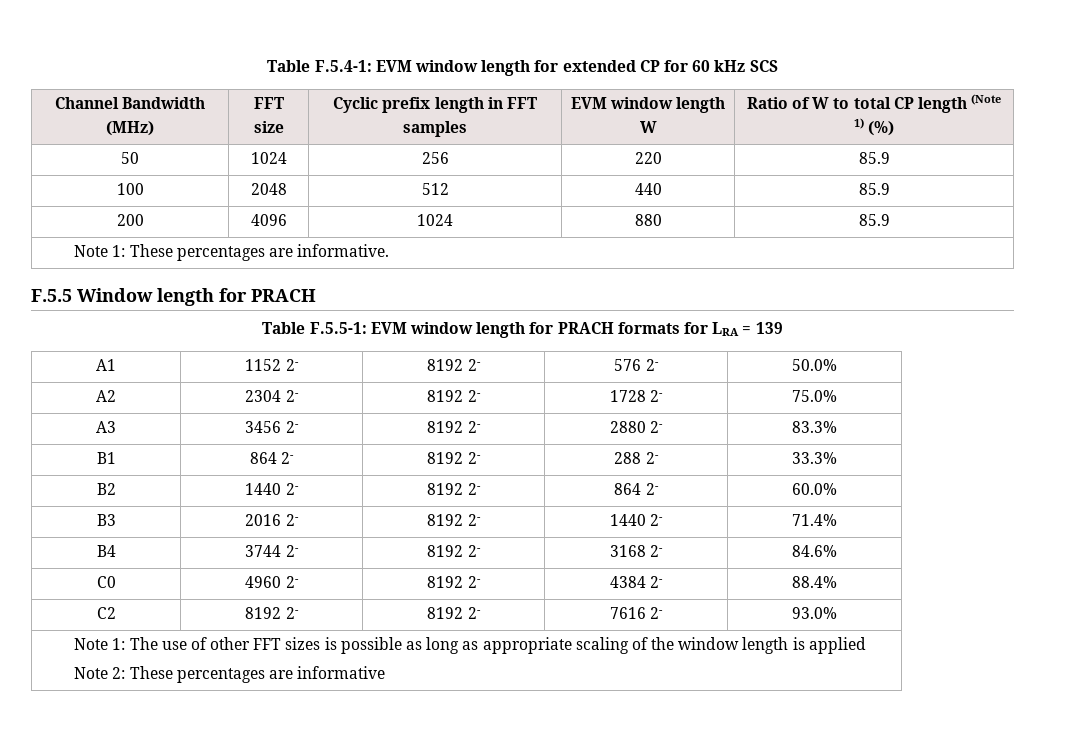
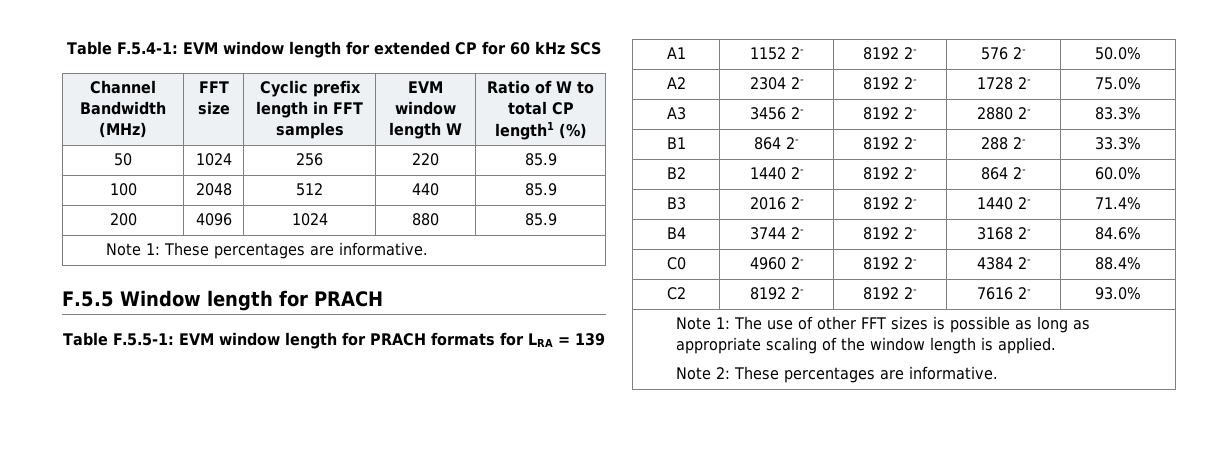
[917,94,1002,113] [853,118,864,129] length (Note 1) -> [494,121,554,140] length1
[808,637,866,654] applied -> [997,337,1056,354] applied.
[297,666,386,679] informative -> [908,366,998,380] informative.

